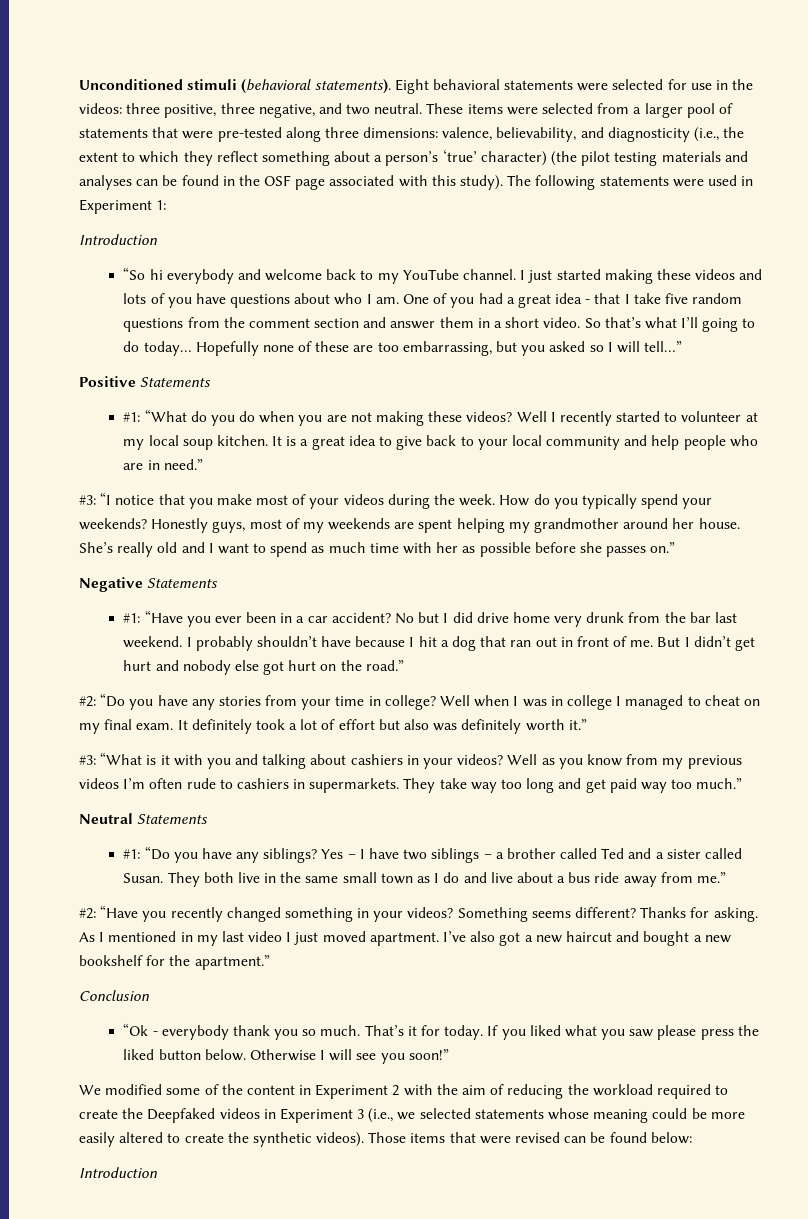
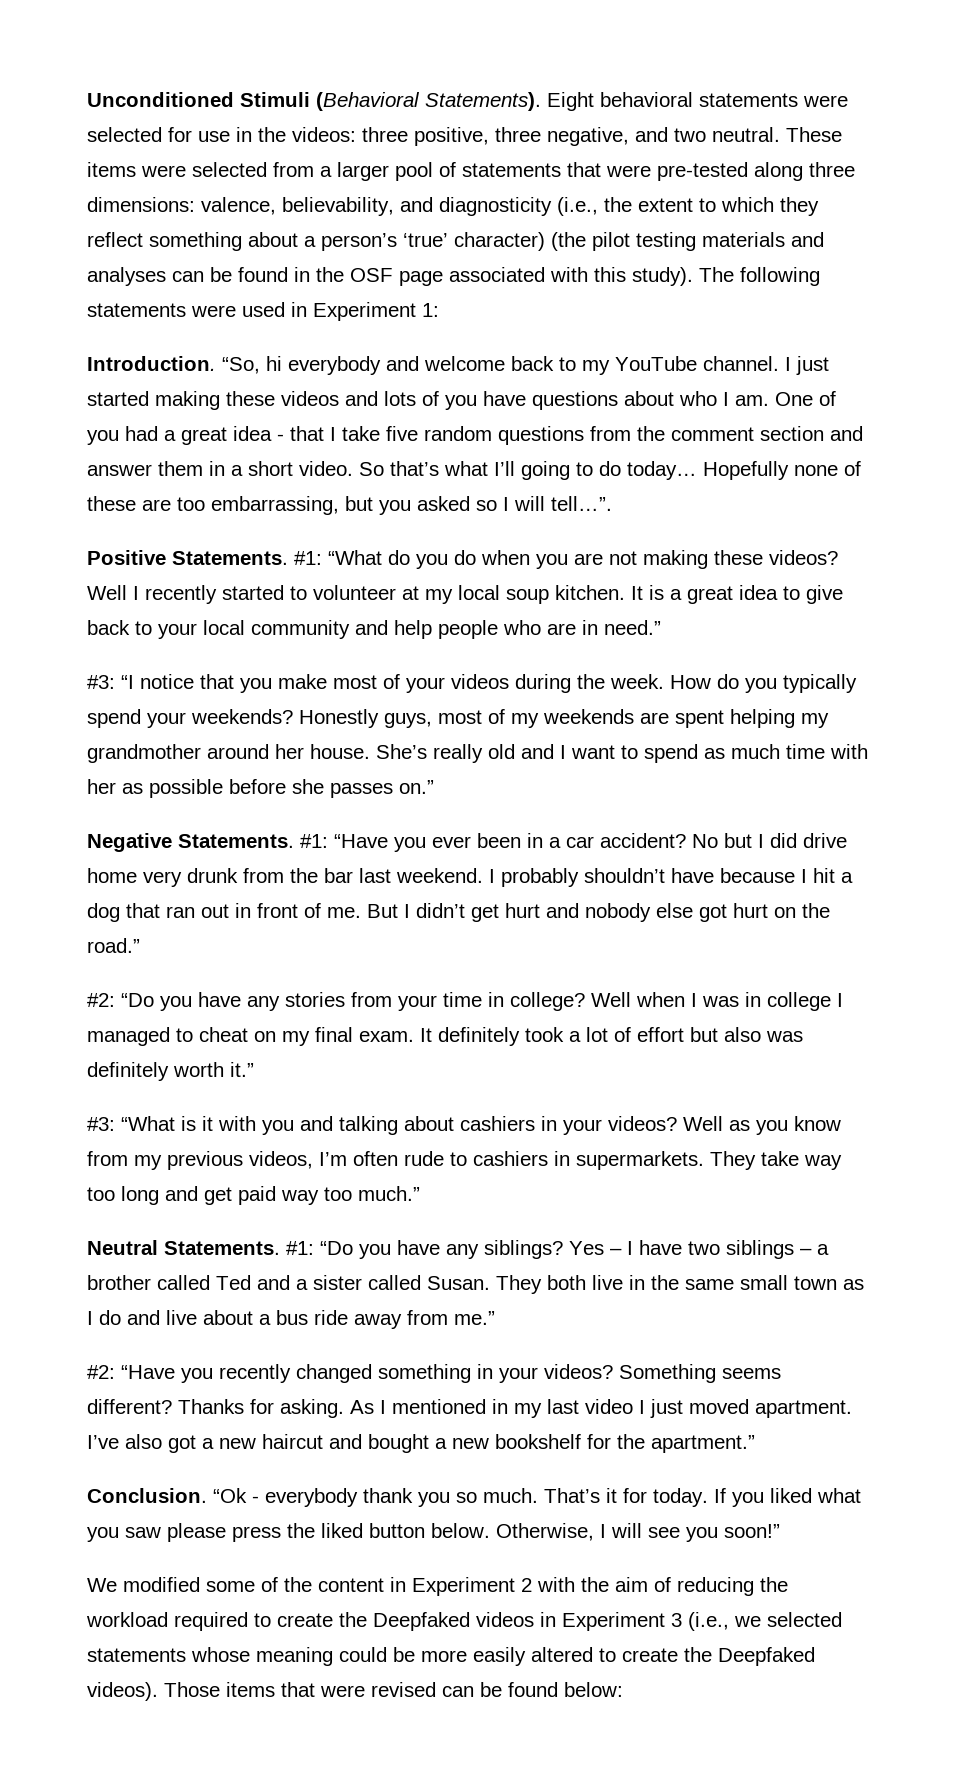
[187,79,391,94] stimuli (behavioral statements). -> [240,92,541,111] Stimuli (Behavioral Statements).
[79,234,157,245] [123,267,146,280] Introduction // “So -> [87,356,260,374] Introduction. “So,
[644,341,683,352] tell…” -> [551,496,612,511] tell…”.
[140,377,212,387] Statements // -> [172,551,288,565] Statements.
[147,578,219,588] Statements // -> [178,834,294,848] Statements.
[79,778,119,789] videos -> [249,1151,313,1169] videos,
[137,814,209,824] Statements // -> [164,1241,280,1255] Statements.
[79,990,149,1001] Conclusion // -> [87,1488,207,1503] Conclusion.
[249,1049,316,1061] Otherwise -> [496,1523,594,1541] Otherwise,
[252,1132,312,1147] synthetic -> [718,1647,815,1666] Deepfaked
[79,1167,157,1178] // Introduction -> (623, 1689) none

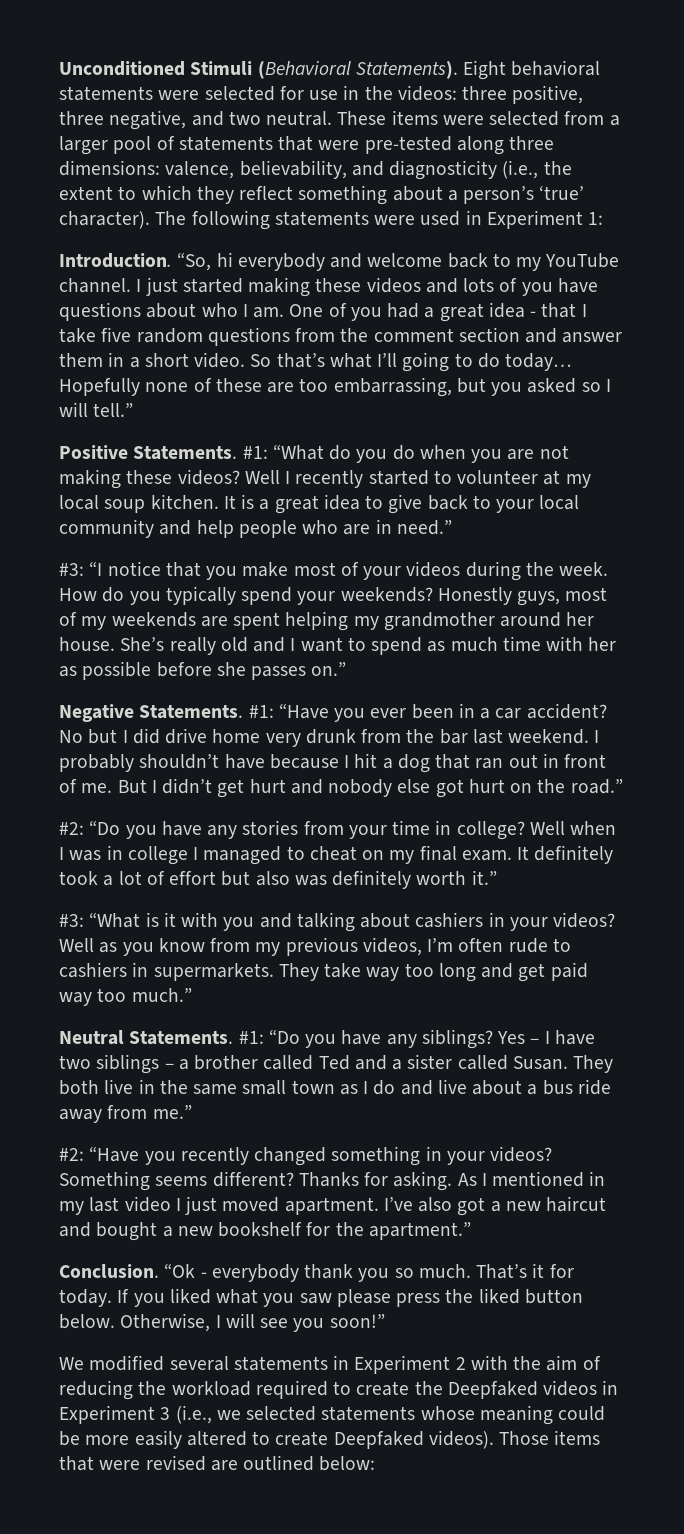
[454,232,824,251] [87,267,693,286] character) (the pilot testing materials and analyses can be found in the OSF page associated with this study). -> [59,211,150,229] character).
[551,496,612,511] tell…”. -> [93,403,134,417] tell.”
[206,1577,384,1592] some of the content -> [169,1356,328,1371] several statements
[684,1647,712,1662] the -> (329, 1438) none
[442,1682,558,1697] can be found -> [210,1455,315,1471] are outlined

